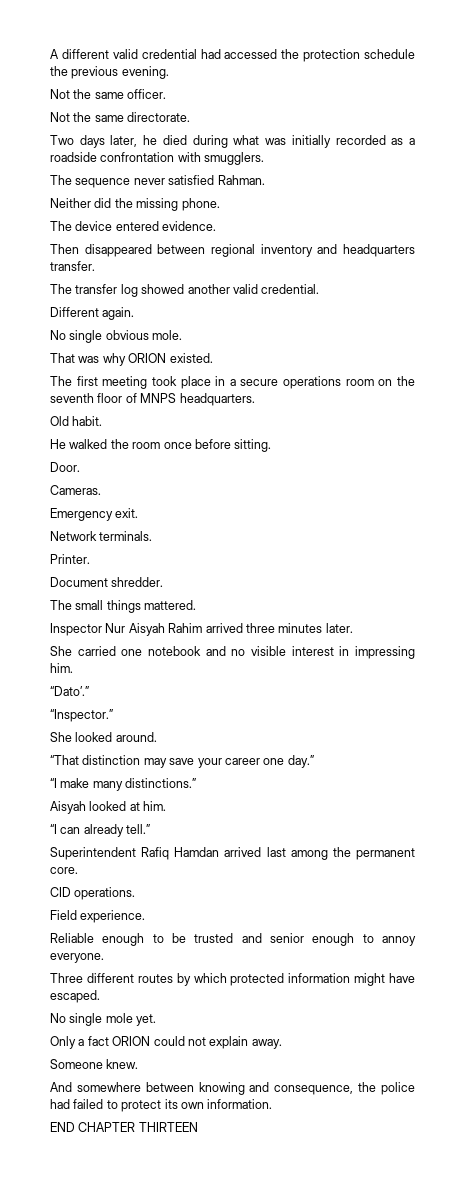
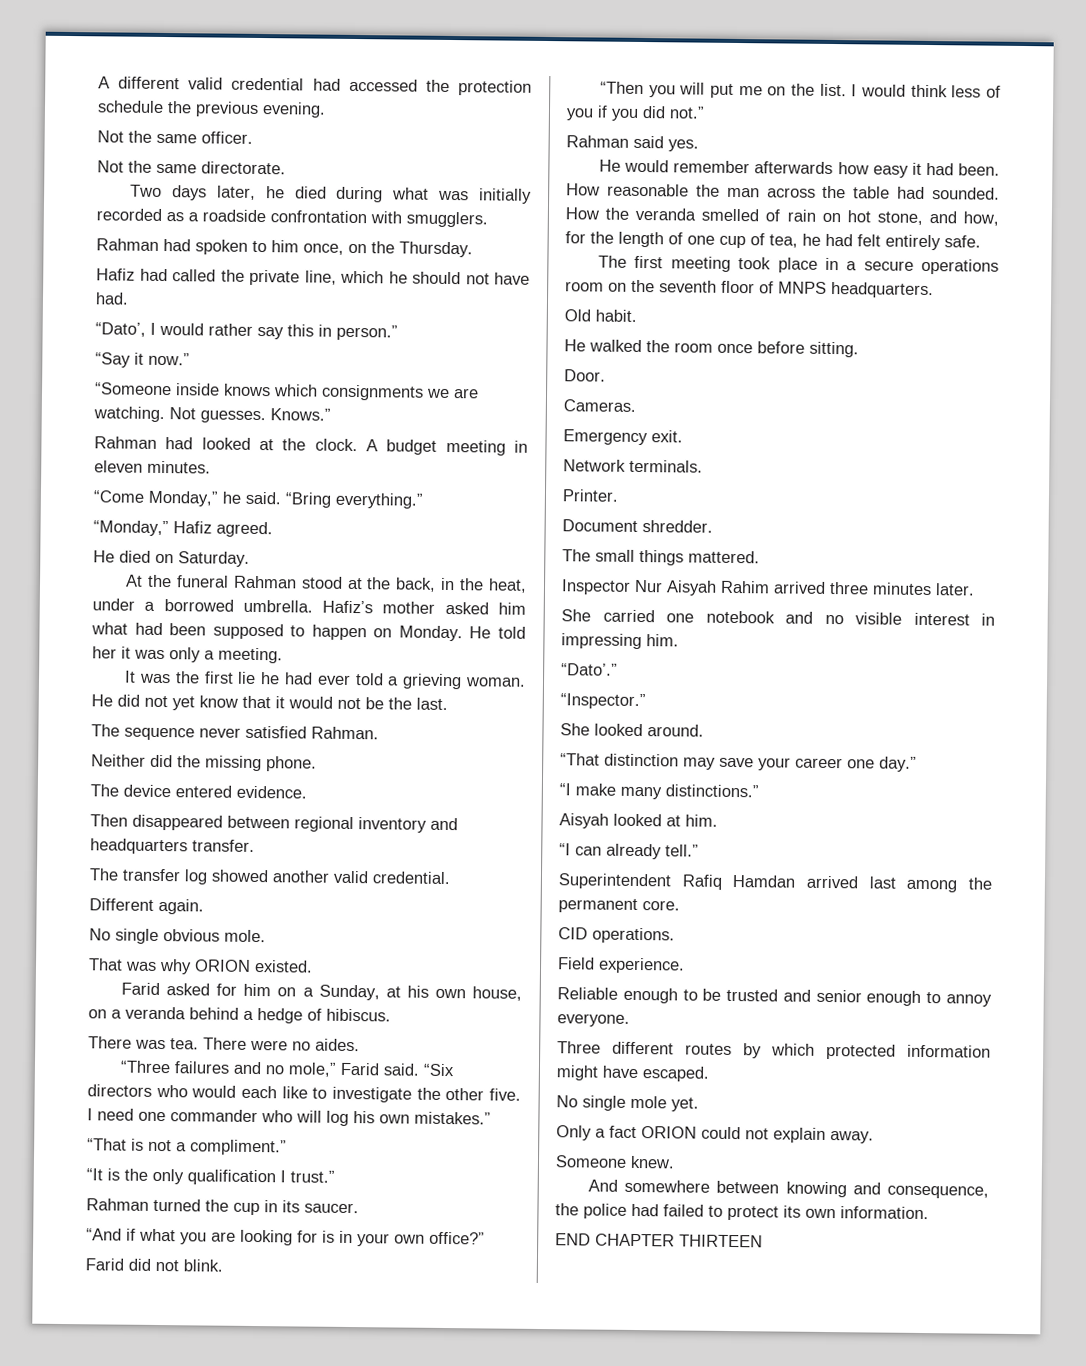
(265, 158) none -> [96,238,473,258] [96,268,530,286] [95,292,129,305] [95,322,398,341] [95,352,190,368] [94,382,479,401] [93,406,331,424] [94,436,528,456] [94,460,211,474] [93,490,423,509] [93,520,273,538] [93,550,250,567] [125,574,527,593] [92,598,526,615] [91,622,526,642] [92,646,283,664] [124,670,526,690] [91,694,448,711] // Rahman had spoken to him once, on the Thursday. // Hafiz had called the private line, which he should not have had. // “Dato’, I would rather say this in person.” // “Say it now.” // “Someone inside knows which consignments we are watching. Not guesses. Knows.” // Rahman had looked at the clock. A budget meeting in eleven minutes. // “Come Monday,” he said. “Bring everything.” // “Monday,” Hafiz agreed. // He died on Saturday. // At the funeral Rahman stood at the back, in the heat, under a borrowed umbrella. Hafiz’s mother asked him what had been supposed to happen on Monday. He told her it was only a meeting. // It was the first lie he had ever told a grieving woman. He did not yet know that it would not be the last.
(213, 358) none -> [121,982,522,1001] [88,1006,391,1024] [88,1036,360,1052] [120,1060,456,1077] [87,1084,521,1103] [87,1108,491,1126] [87,1138,287,1156] [86,1168,335,1186] [86,1198,359,1216] [86,1228,485,1247] [85,1258,223,1272] [600,81,1002,98] [566,105,705,121] [566,135,699,152] [599,159,1001,178] [566,183,1000,200] [565,207,999,226] [565,231,981,251] // Farid asked for him on a Sunday, at his own house, on a veranda behind a hedge of hibiscus. // There was tea. There were no aides. // “Three failures and no mole,” Farid said. “Six directors who would each like to investigate the other five. I need one commander who will log his own mistakes.” // “That is not a compliment.” // “It is the only qualification I trust.” // Rahman turned the cup in its saucer. // “And if what you are looking for is in your own office?” // Farid did not blink. // “Then you will put me on the list. I would think less of you if you did not.” // Rahman said yes. // He would remember afterwards how easy it had been. How reasonable the man across the table had sounded. How the veranda smelled of rain on hot stone, and how, for the length of one cup of tea, he had felt entirely safe.

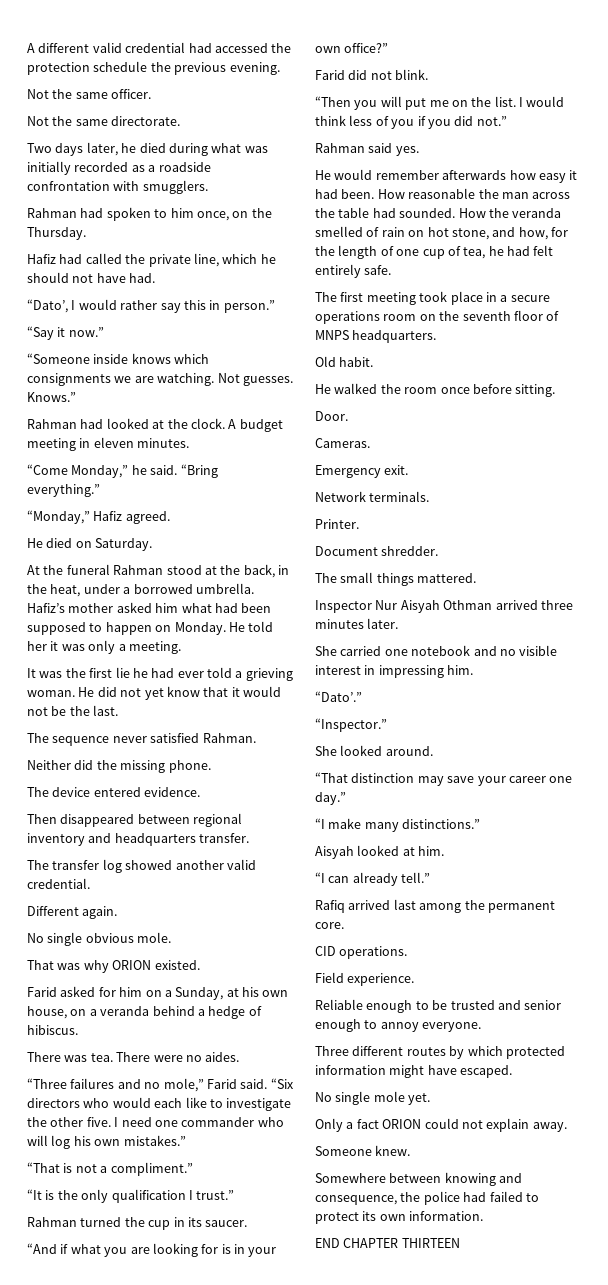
[720,580,770,594] Rahim -> [443,600,493,610] Othman
[558,873,796,890] Superintendent Rafiq Hamdan -> [315,900,345,913] Rafiq
[588,1179,711,1193] And somewhere -> [315,1173,386,1183] Somewhere

